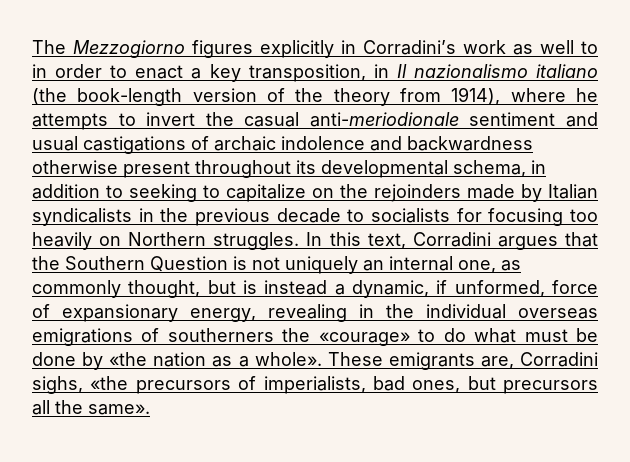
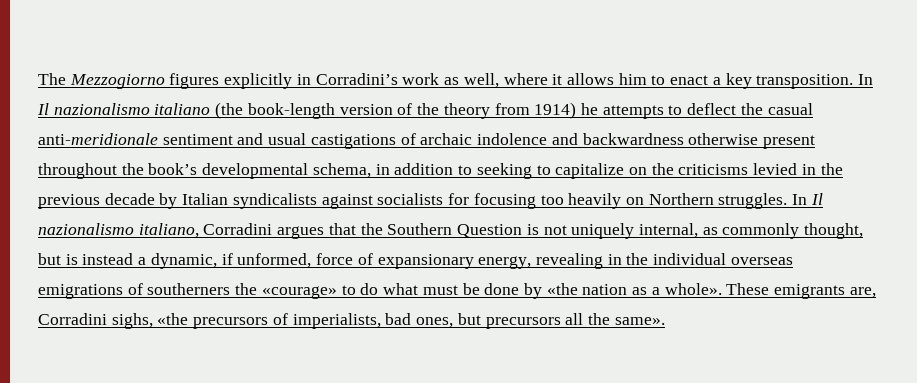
[540,40,598,54] [32,64,103,78] well to in order -> [463,73,647,88] well, where it allows him
[248,64,389,82] transposition, in -> [756,74,874,89] transposition. In
[451,87,566,105] 1914), where -> [534,102,577,119] 1914)
[146,112,196,126] invert -> [687,103,737,115] deflect
[309,112,459,127] anti-meriodionale -> [38,133,158,145] anti-meridionale
[296,160,316,174] its -> [121,163,198,175] the book’s
[374,184,598,202] [32,208,365,226] rejoinders made by Italian syndicalists in the previous decade to -> [678,163,843,175] [38,193,373,209] criticisms levied in the previous decade by Italian syndicalists against
[329,232,406,249] this text, -> [810,193,823,205] [38,223,199,238] Il nazionalismo italiano,
[363,256,496,273] an internal one, -> [638,223,698,238] internal,

